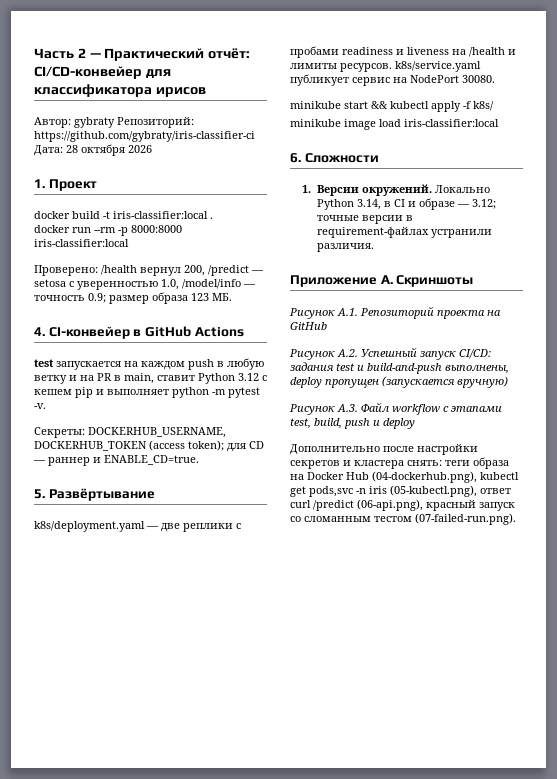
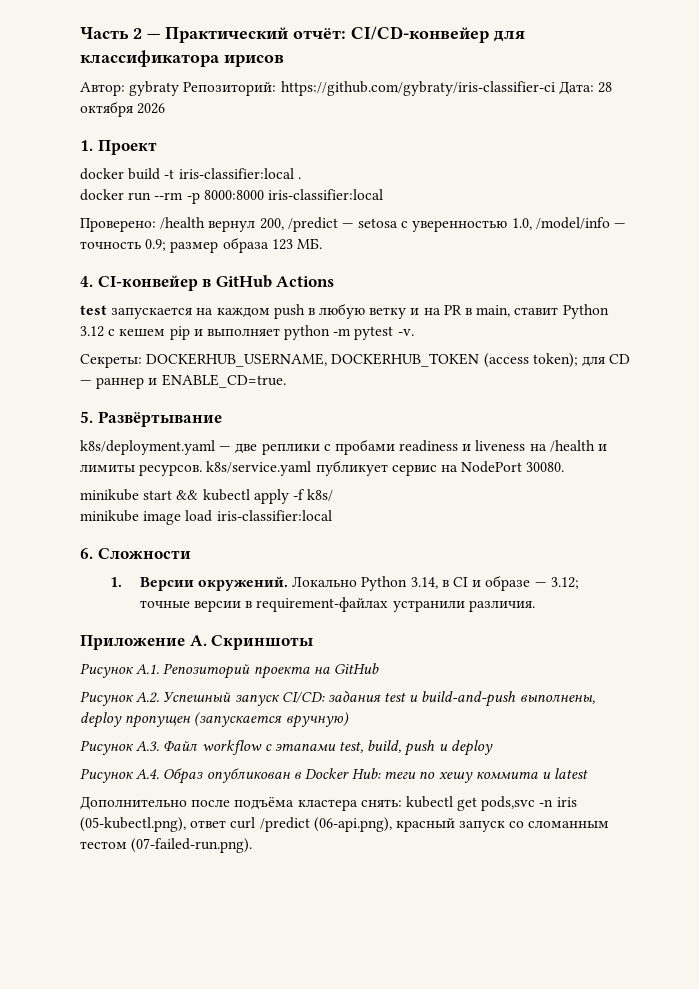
[290,444,478,455] [290,457,509,469] [290,471,477,483] Дополнительно после настройки секретов и кластера снять: теги образа на Docker Hub (04-dockerhub.png), -> [80,768,589,784] [80,796,402,811] Рисунок А.4. Образ опубликован в Docker Hub: теги по хешу коммита и latest // Дополнительно после подъёма кластера снять:

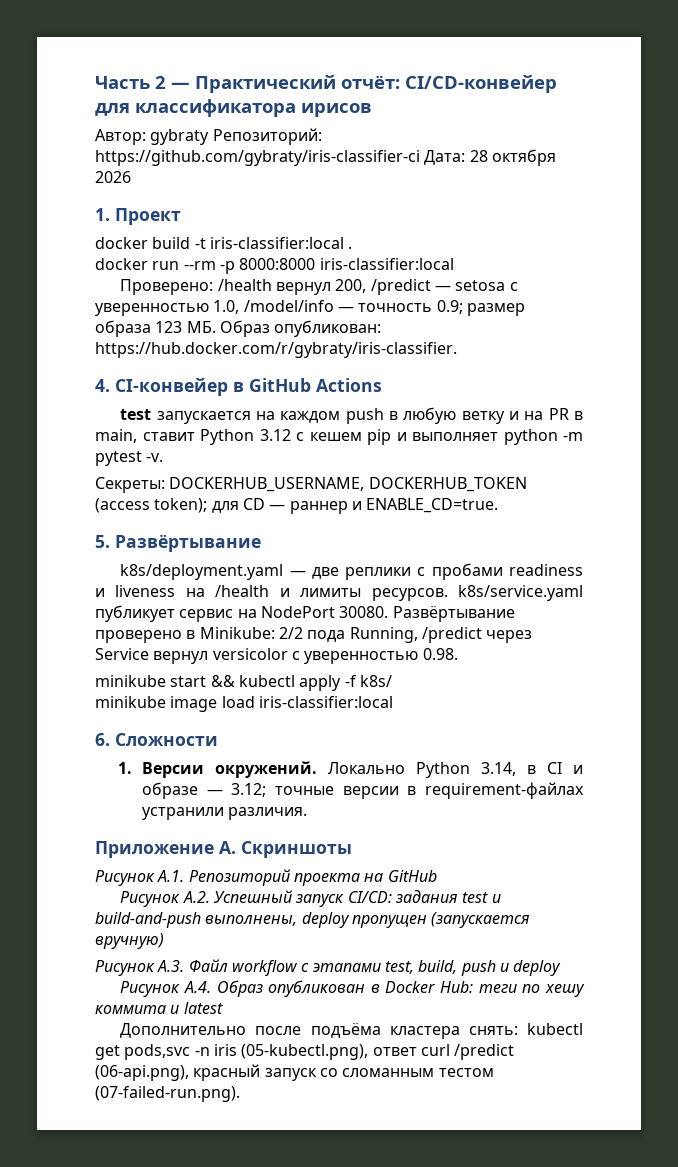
(322, 243) none -> [219,320,382,337] [95,342,457,358] Образ опубликован: https://hub.docker.com/r/gybraty/iris-classifier.
(565, 467) none -> [392,605,515,622] [95,627,533,643] [95,648,458,664] Развёртывание проверено в Minikube: 2/2 пода Running, /predict через Service вернул versicolor с уверенностью 0.98.

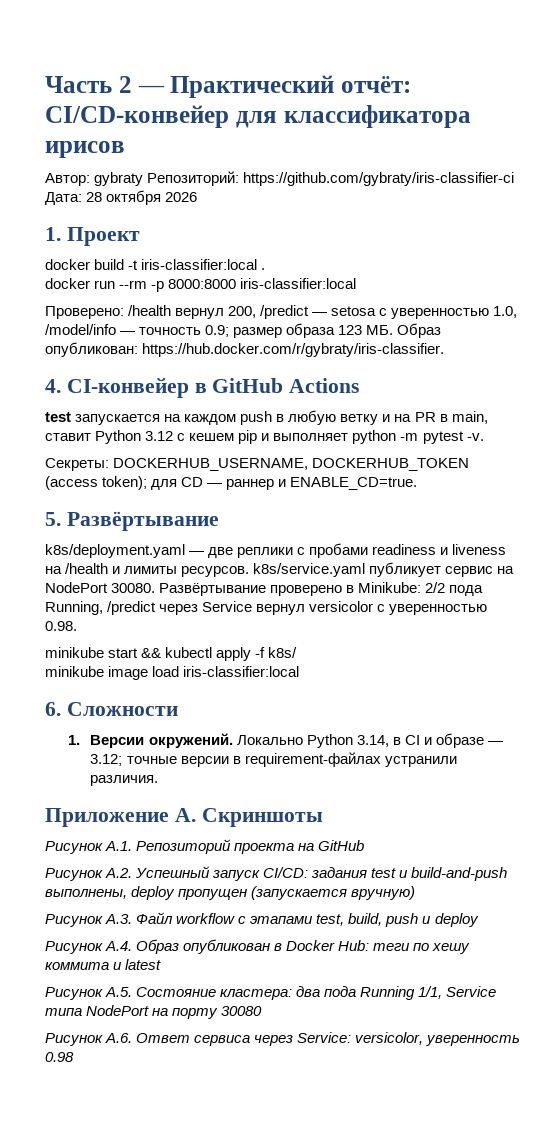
[120,1022,584,1039] [95,1044,515,1060] [95,1064,494,1081] [95,1086,240,1102] Дополнительно после подъёма кластера снять: kubectl get pods,svc -n iris (05-kubectl.png), ответ curl /predict (06-api.png), красный запуск со сломанным тестом (07-failed-run.png). -> [45,986,497,1000] [45,1005,263,1019] [45,1032,521,1046] [45,1052,74,1062] Рисунок А.5. Состояние кластера: два пода Running 1/1, Service типа NodePort на порту 30080 // Рисунок А.6. Ответ сервиса через Service: versicolor, уверенность 0.98

